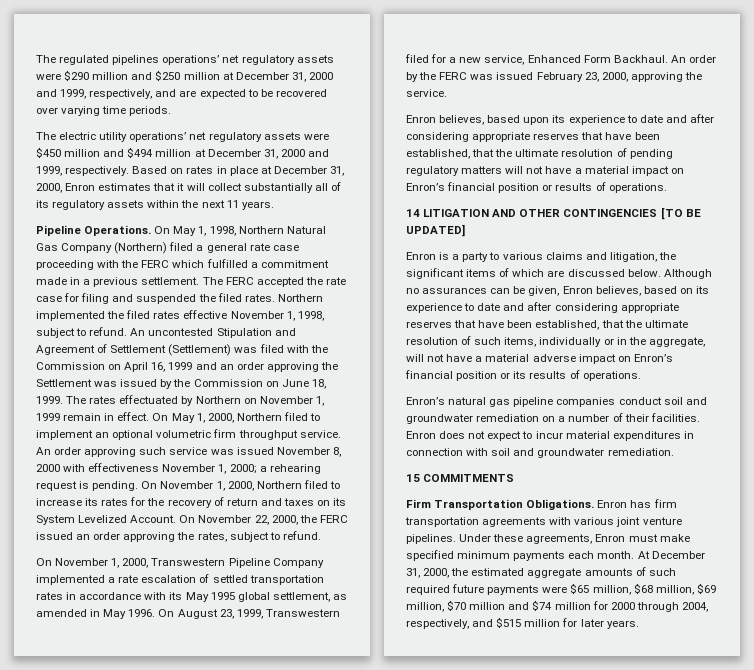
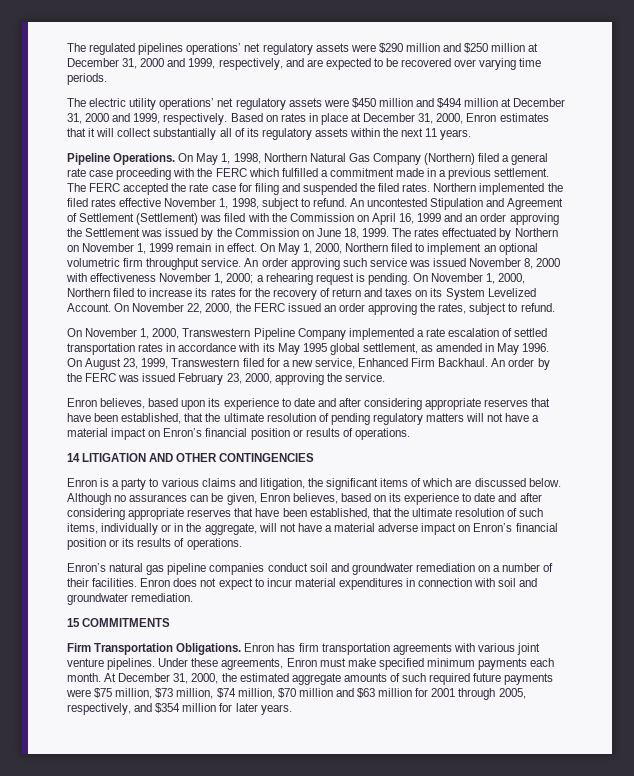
[583,55,611,63] Form -> [411,358,436,367] Firm
[660,207,701,220] [406,224,465,237] [TO BE UPDATED] -> (315, 457) none
[570,583,716,595] $65 million, $68 million, $69 -> [94,688,236,699] $75 million, $73 million, $74
[532,600,708,612] [406,617,522,629] $74 million for 2000 through 2004, respectively, and $515 -> [357,688,526,700] [67,703,181,715] $63 million for 2001 through 2005, respectively, and $354

